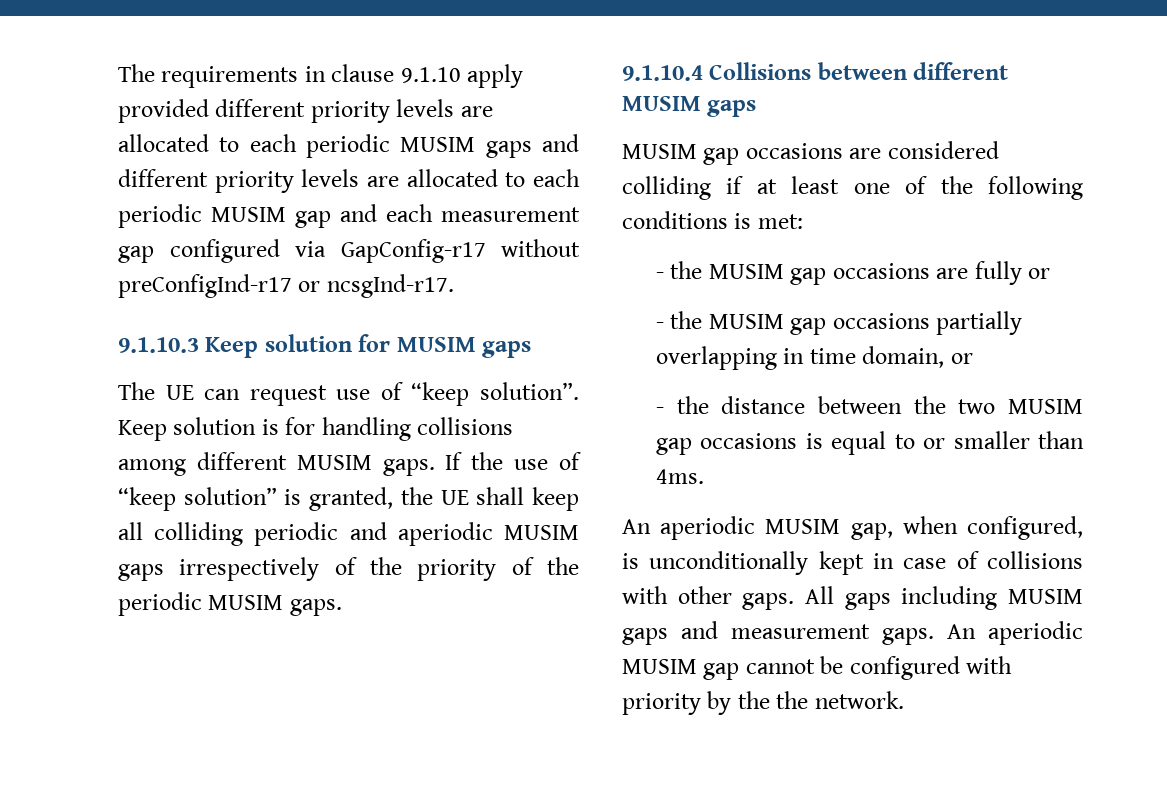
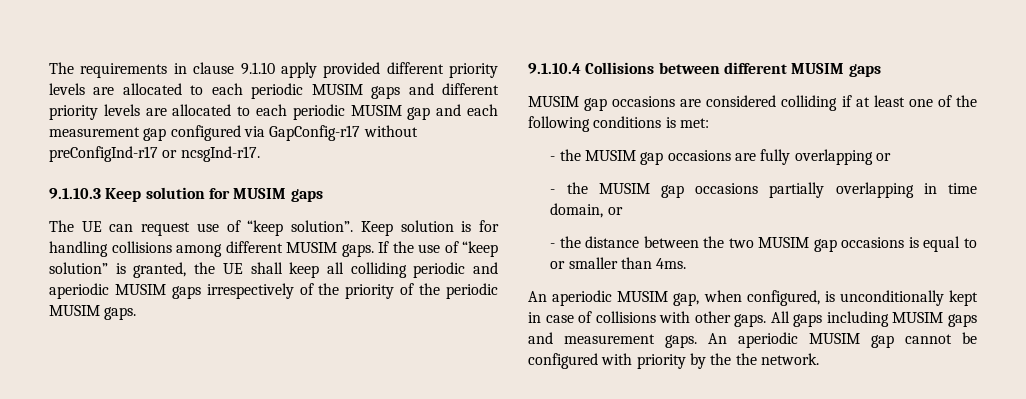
(1022, 273) none -> [794,149,873,165] overlapping

